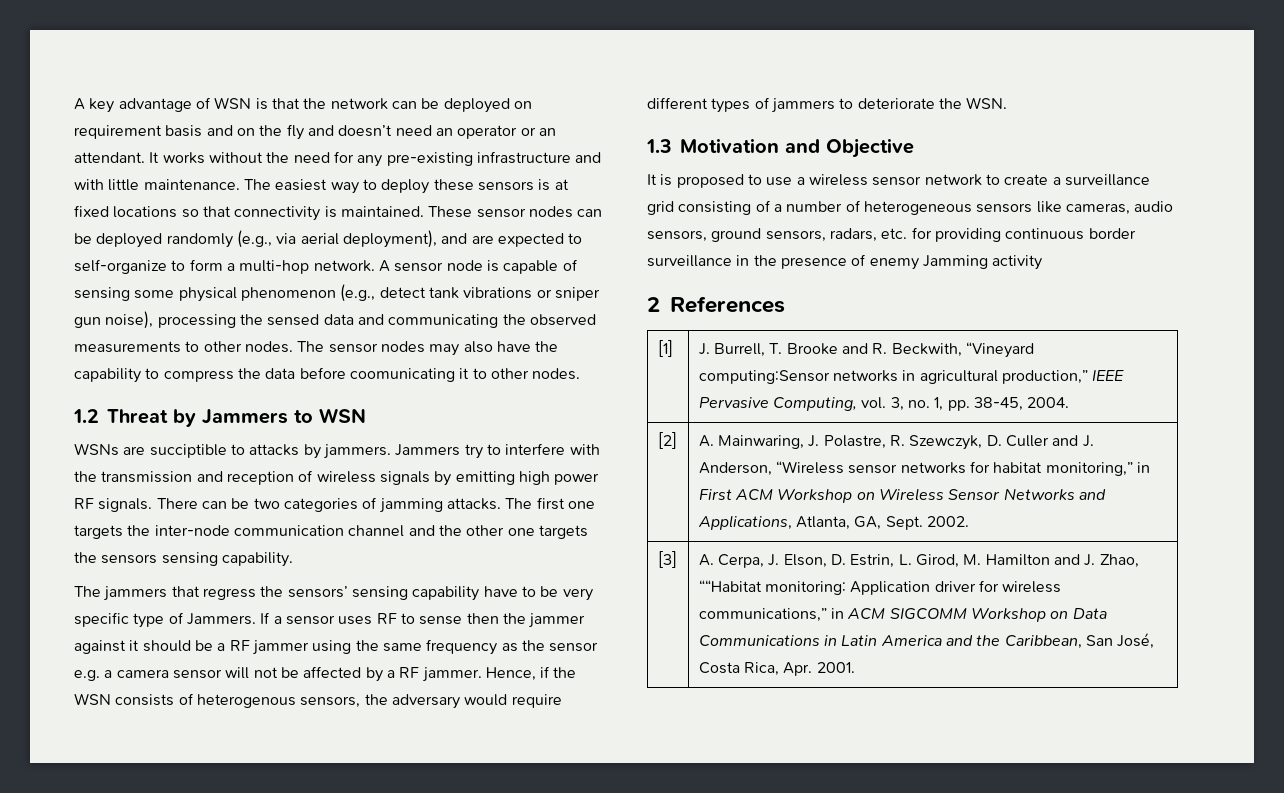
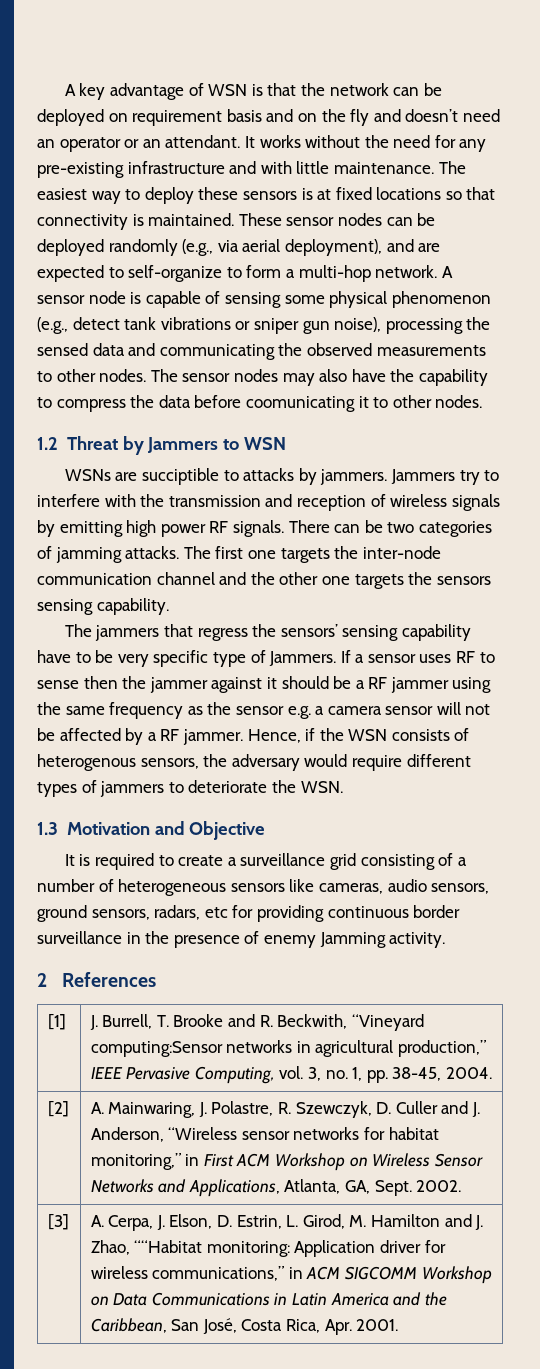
[676,174,982,188] proposed to use a wireless sensor network -> [95,853,155,870] required
[881,228,908,239] etc. -> [204,907,228,918] etc
[992,255,1043,270] activity -> [389,932,446,948] activity.

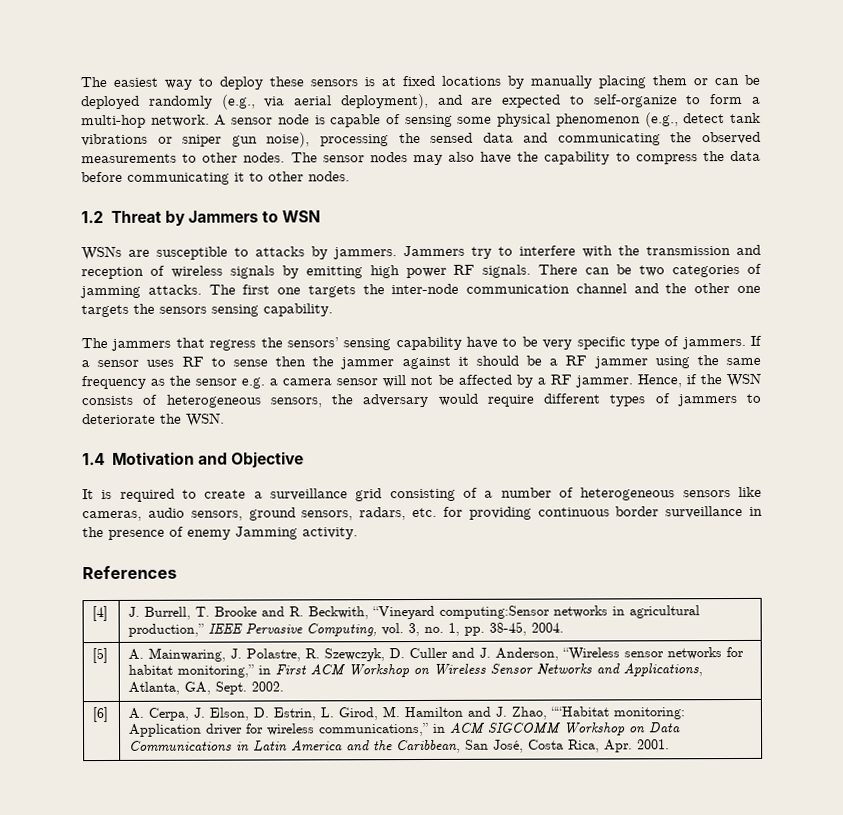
[64,83,442,100] [37,109,500,126] [37,135,487,152] [37,161,434,178] A key advantage of WSN is that the network can be deployed on requirement basis and on the fly and doesn’t need an operator or an attendant. It works without the need for any pre-existing infrastructure and with little maintenance. -> (80, 82) none
[445,187,496,200] [37,213,382,230] so that connectivity is maintained. These sensor nodes -> [507,75,708,89] by manually placing them or
[245,396,355,412] coomunicating -> [127,172,230,185] communicating
[142,468,220,485] succiptible -> [156,246,228,260] susceptible
[269,651,337,666] Jammers. -> [681,336,746,350] jammers.
[37,754,136,771] heterogenous -> [165,394,261,408] heterogeneous
[37,822,58,835] 1.3 -> [82,452,105,466] 1.4
[204,907,228,918] etc -> [412,507,437,518] etc.
[37,973,47,987] 2 -> (358, 533) none
[47,1014,66,1030] [1] -> [92,605,109,622] [4]
[47,1101,69,1117] [2] -> [92,647,109,664] [5]
[47,1214,69,1230] [3] -> [92,706,109,723] [6]

